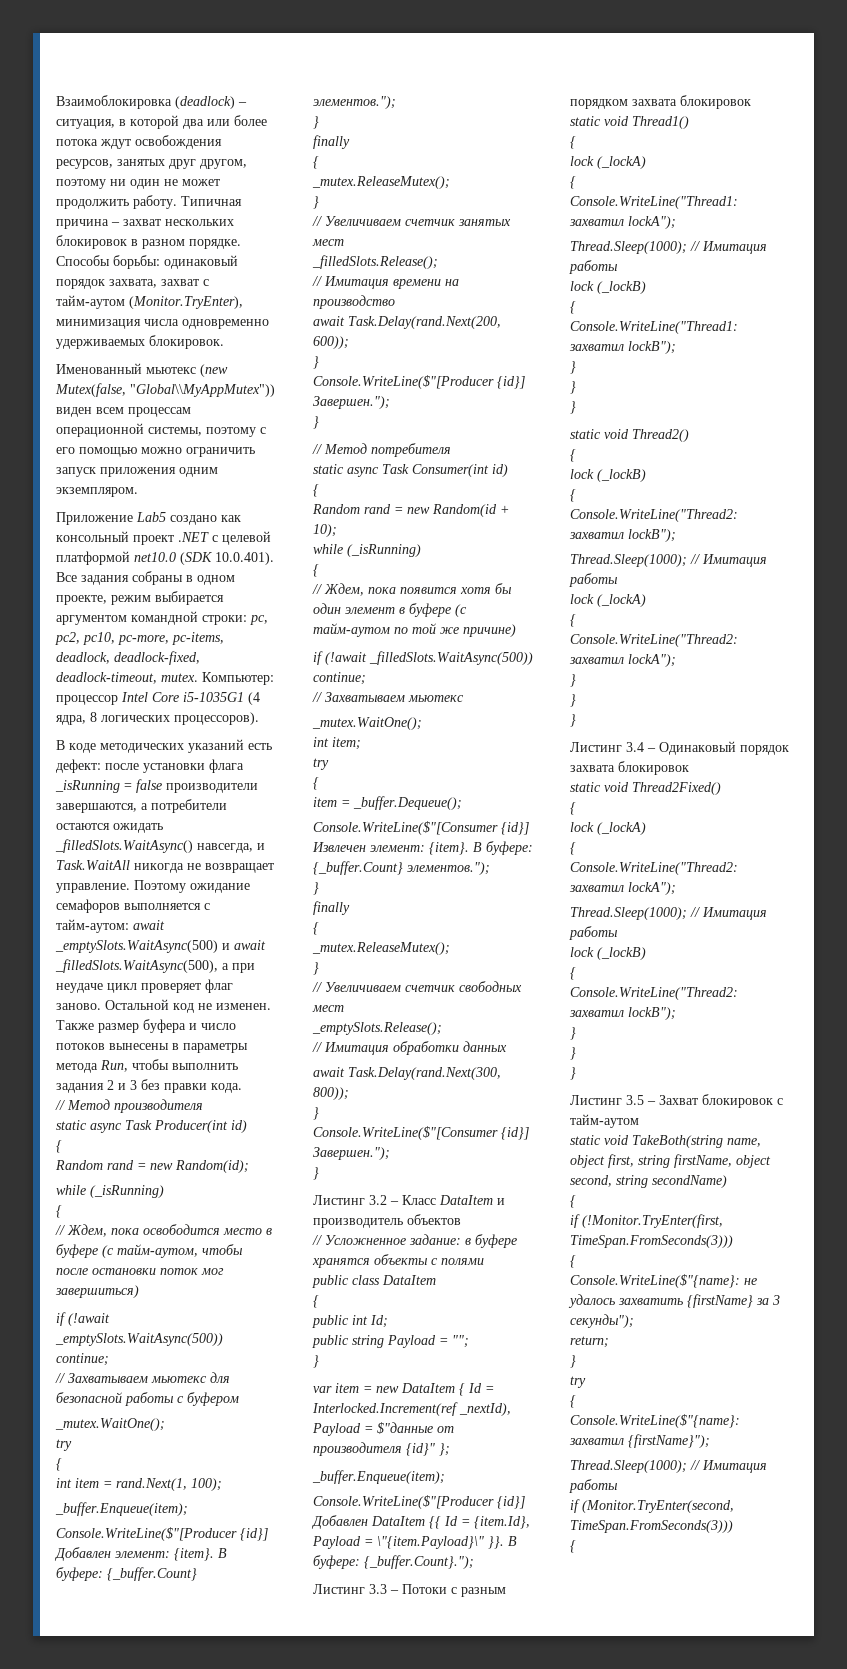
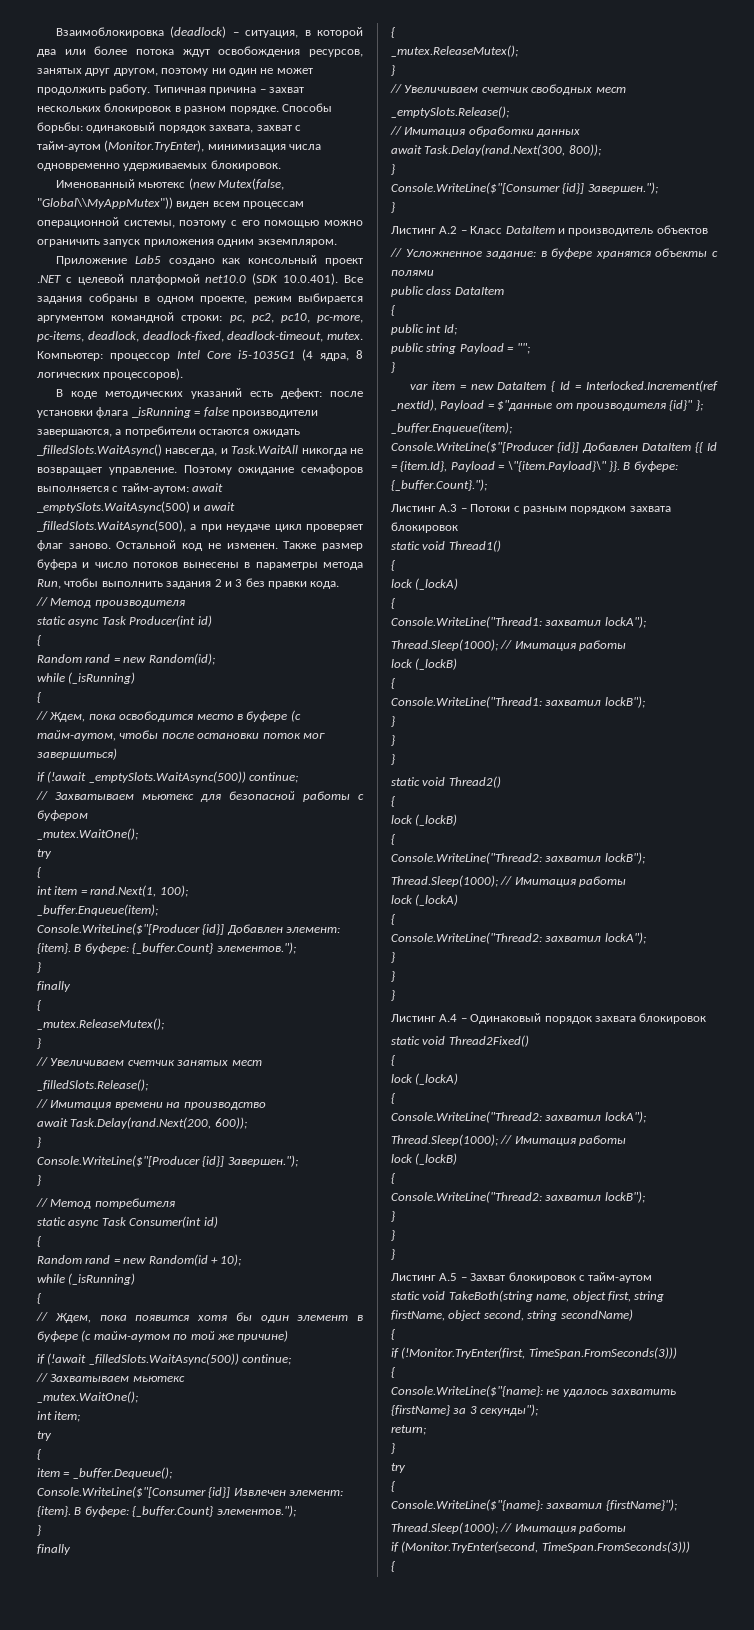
[369,1195,387,1205] 3.2 -> [439,226,458,234] А.2
[369,1584,387,1594] 3.3 -> [439,504,458,512] А.3
[626,742,644,752] 3.4 -> [439,1014,458,1022] А.4
[626,1095,644,1105] 3.5 -> [439,1273,458,1281] А.5

